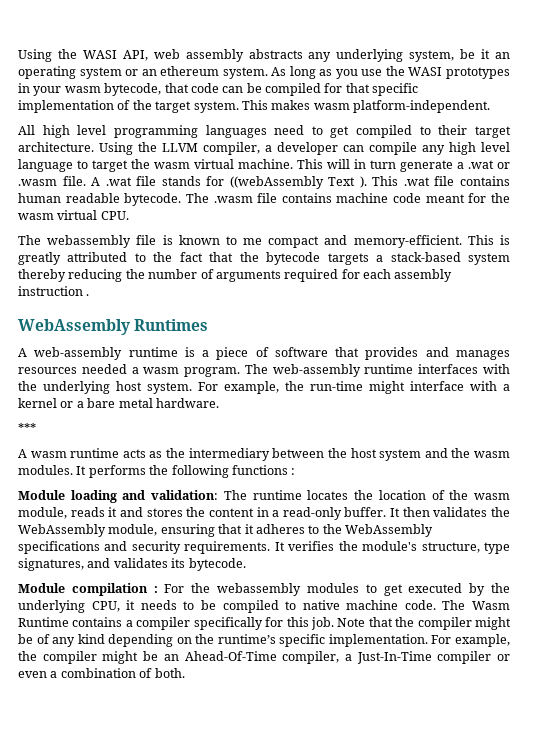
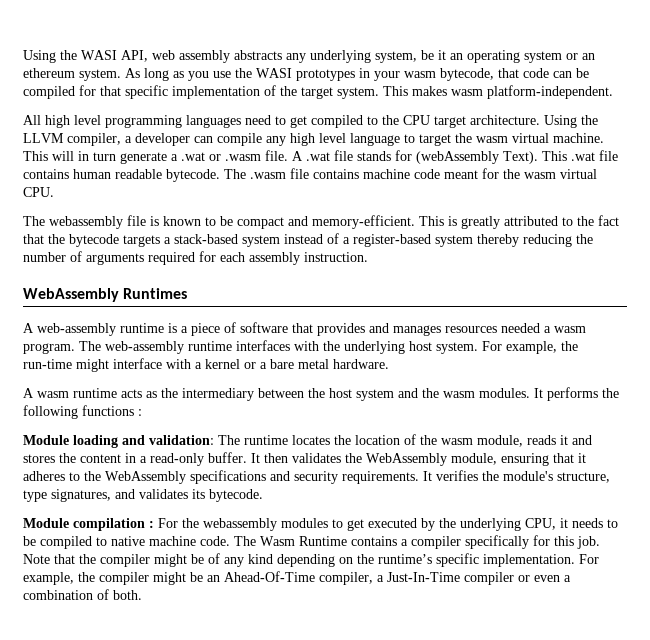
[438,125,468,135] their -> [382,115,430,125] the CPU
[229,176,367,189] ((webAssembly Text ). -> [416,151,538,164] (webAssembly Text).
[243,238,263,245] me -> [220,216,233,226] be
(510, 259) none -> [284,233,473,247] instead of a register-based system
[18,286,90,296] instruction . -> [304,252,368,262] instruction.
[18,423,36,433] // *** -> (389, 364) none

